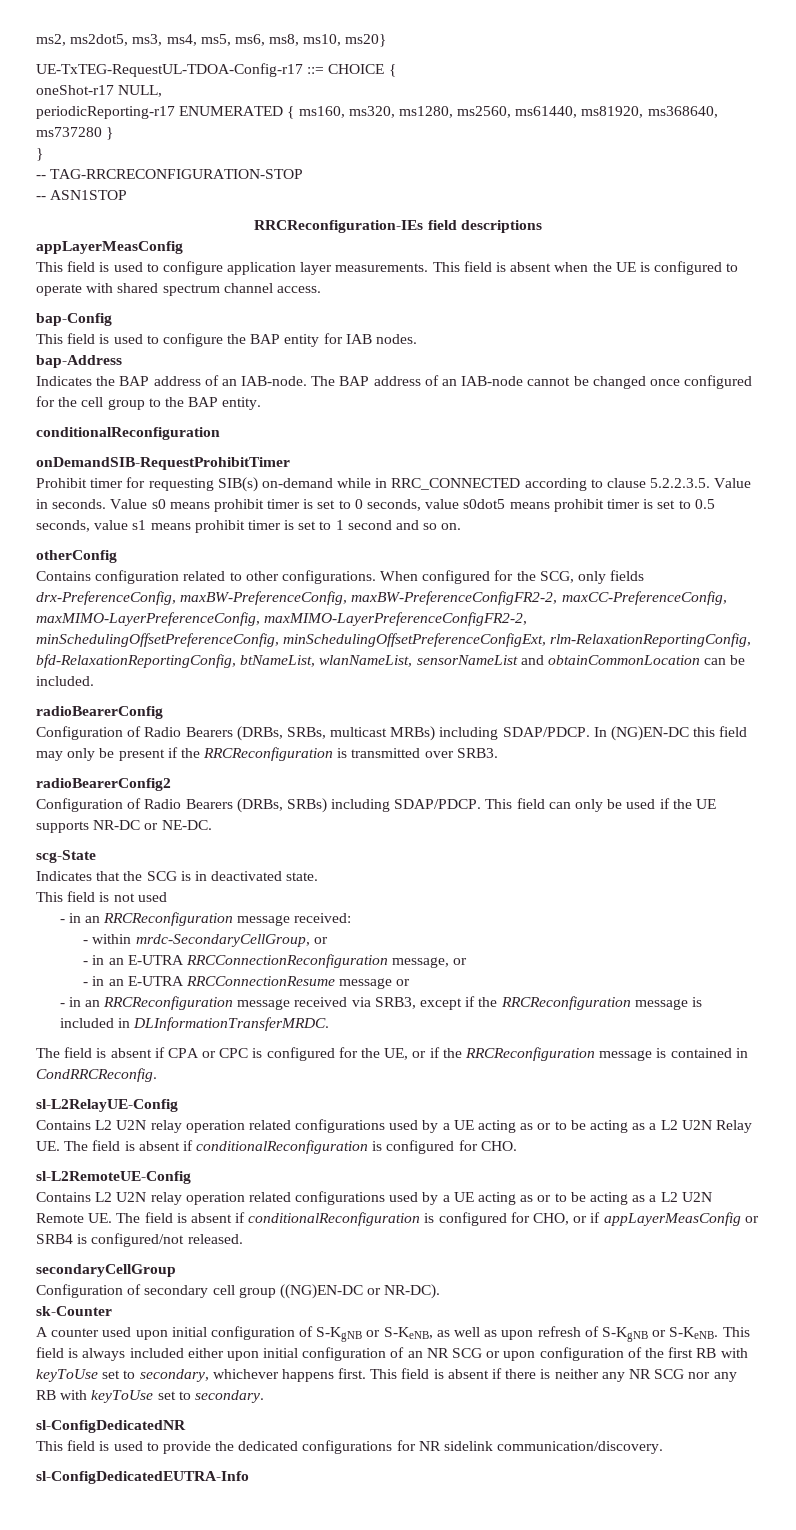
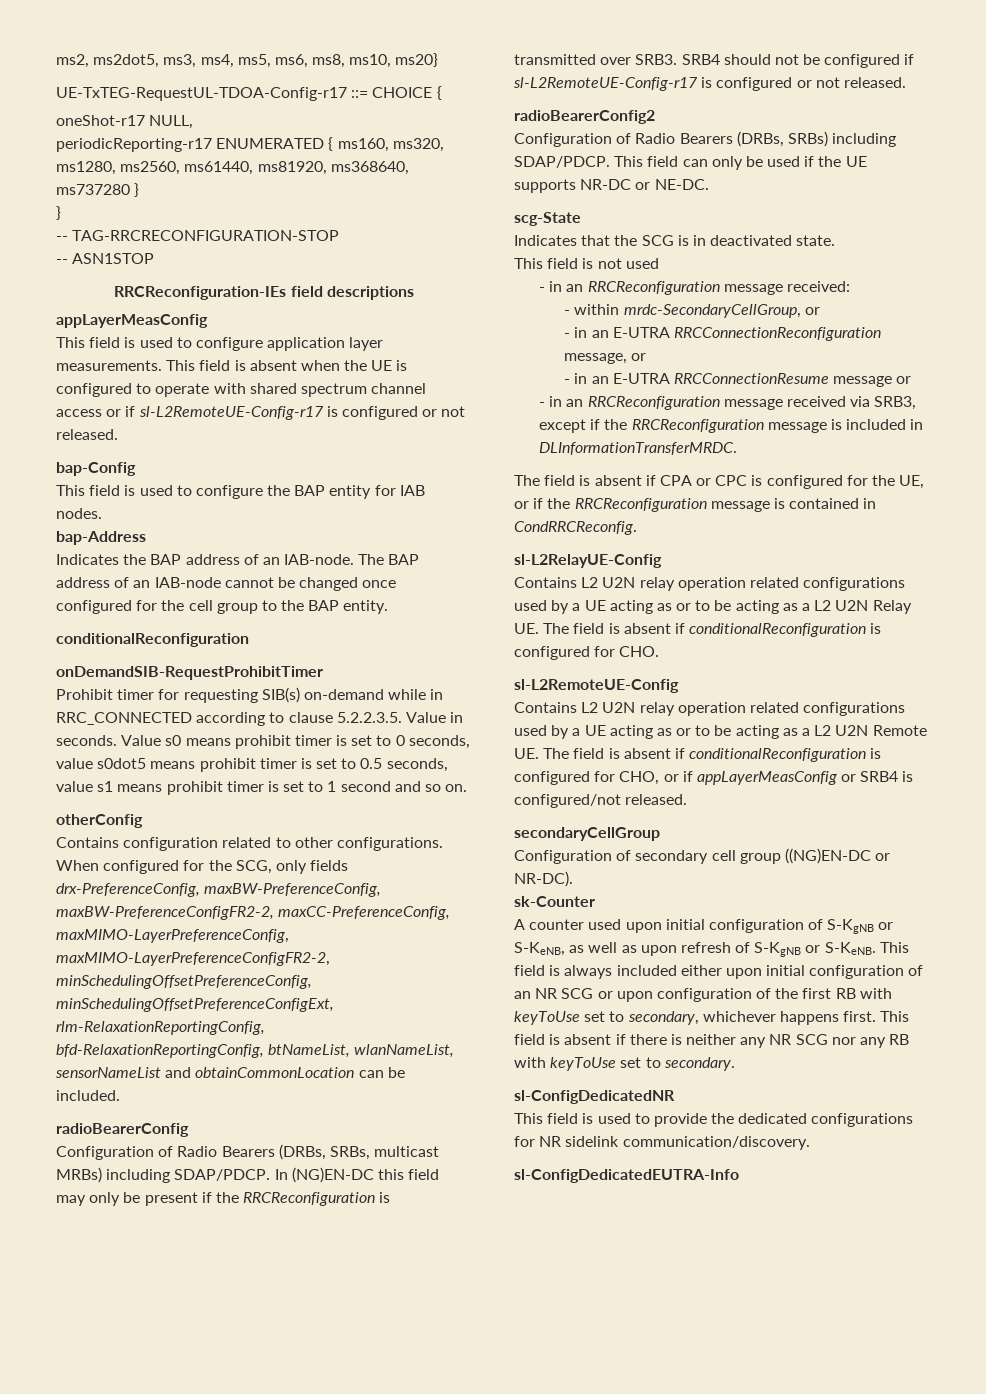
[276,286,321,293] access. -> [56,406,466,420] [56,429,118,440] access or if sl-L2RemoteUE-Config-r17 is configured or not released.
(498, 753) none -> [681,54,915,68] [513,77,906,91] SRB4 should not be configured if sl-L2RemoteUE-Config-r17 is configured or not released.

